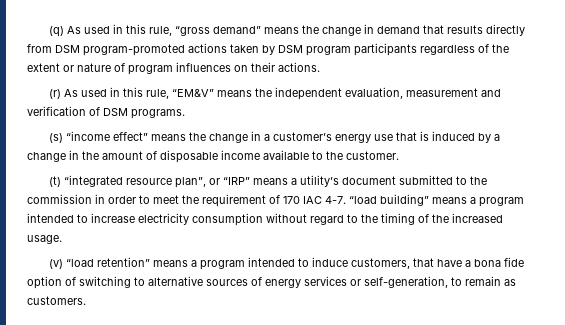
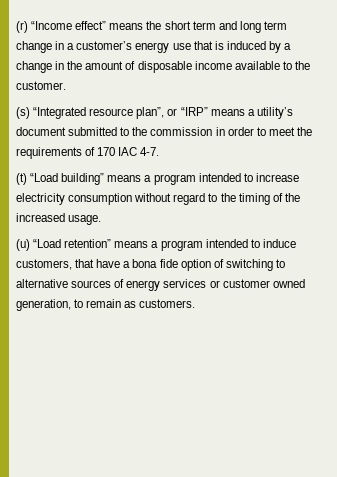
[48,24,525,37] [27,43,509,56] [27,62,320,75] [48,87,501,100] [27,106,185,119] [48,131,206,143] (q) As used in this rule, “gross demand” means the change in demand that results directly from DSM program-promoted actions taken by DSM program participants regardless of the extent or nature of program influences on their actions. // (r) As used in this rule, “EM&V” means the independent evaluation, measurement and verification of DSM programs. // (s) “income effect” means the -> [16,21,287,33] (r) “Income effect” means the short term and long term
[48,175,123,187] (t) “integrated -> [16,107,87,119] (s) “Integrated
[202,194,266,207] requirement -> [16,147,82,159] requirements
[349,196,377,204] “load -> [16,173,59,185] // (t) “Load
[48,259,94,269] (v) “load -> [16,239,62,251] (u) “Load
[364,276,448,288] self-generation, -> [222,279,305,288] [16,299,71,311] customer owned generation,

